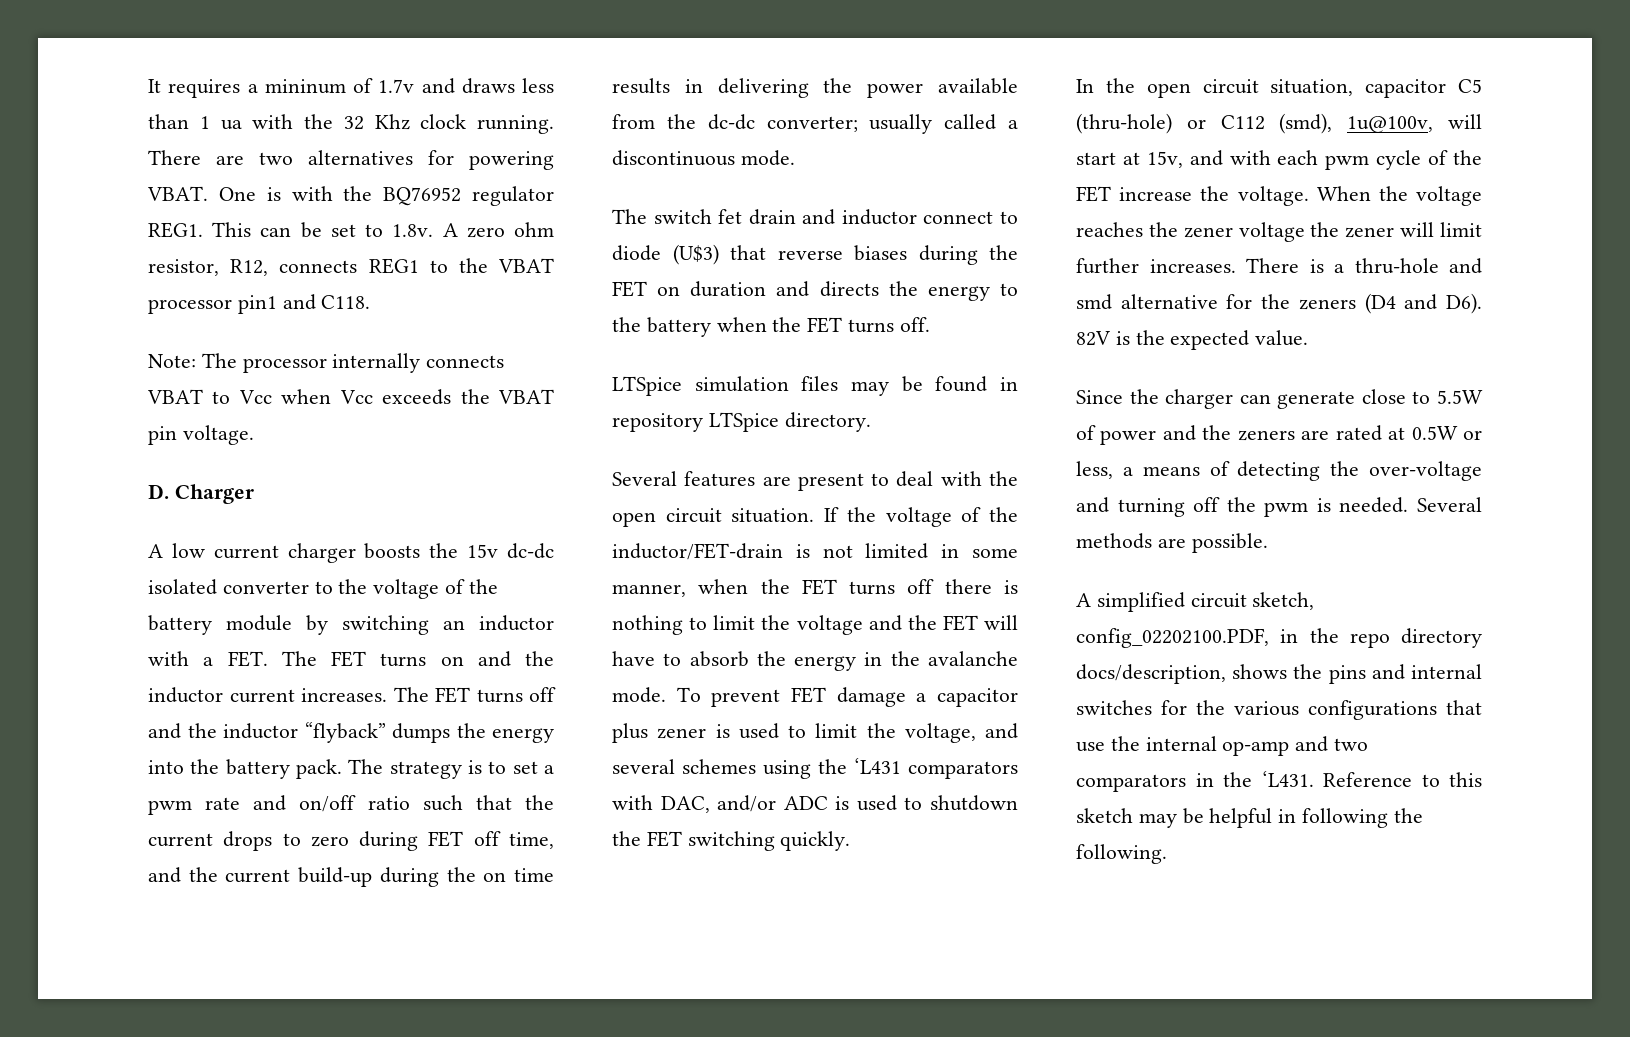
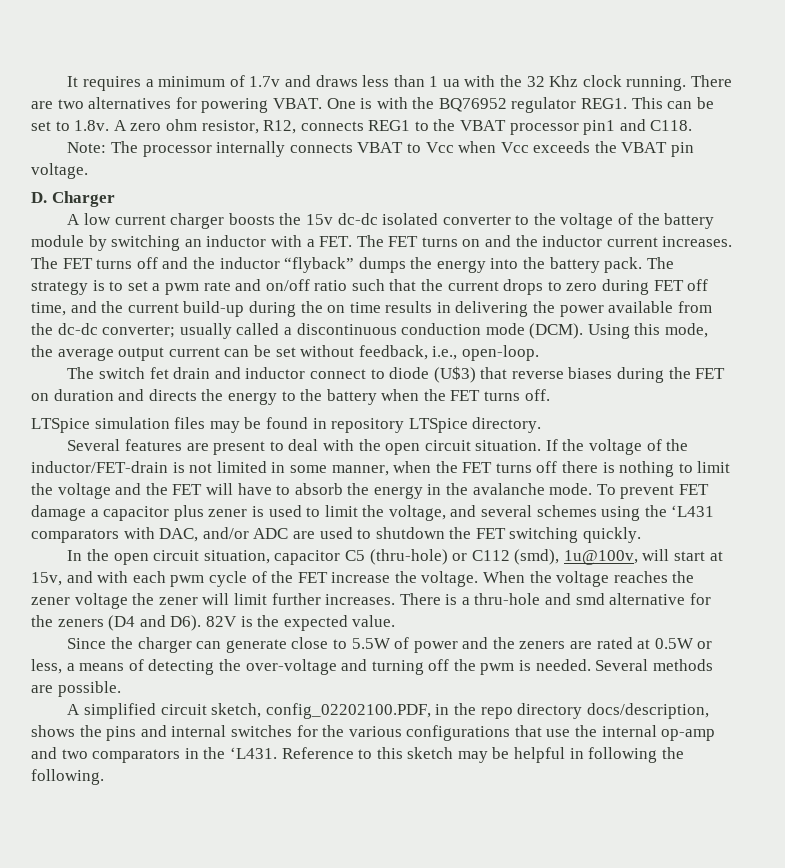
[264,79,346,94] mininum -> [158,76,226,87] minimum
[740,150,795,166] mode. -> [401,323,709,339] [31,345,539,361] conduction mode (DCM). Using this mode, the average output current can be set without feedback, i.e., open-loop.
[835,796,850,810] is -> [292,531,315,539] are

